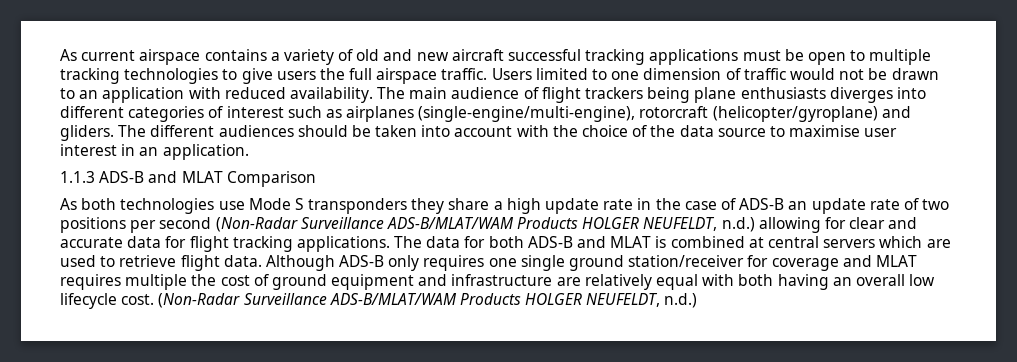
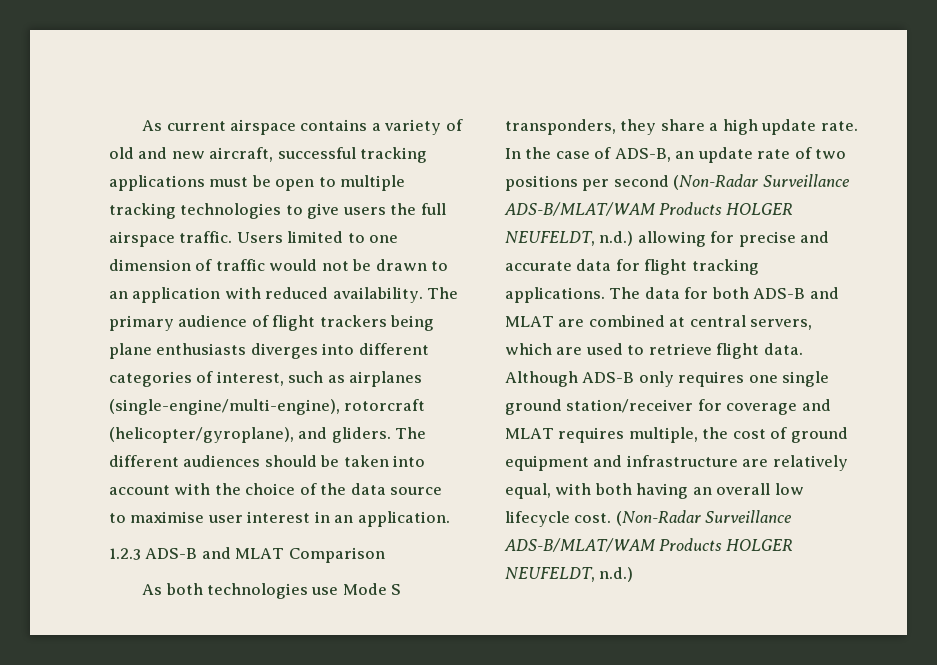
[451,49,504,61] aircraft -> [209,147,274,162] aircraft,
[409,87,448,99] main -> [109,315,174,331] primary
[226,106,284,118] interest -> [216,371,284,386] interest,
[712,106,878,122] (helicopter/gyroplane) -> [109,427,294,443] (helicopter/gyroplane),
[60,171,95,183] 1.1.3 -> [109,548,141,560] 1.2.3
[308,198,408,214] transponders -> [505,119,616,135] transponders,
[603,198,652,210] rate in -> [820,121,858,131] [505,148,521,159] rate. In
[739,198,785,210] ADS-B -> [614,148,671,162] ADS-B,
[849,217,886,229] clear -> [738,231,796,247] precise
[655,236,667,248] is -> [558,319,585,327] are
[823,239,876,248] servers -> [750,319,813,330] servers,
[125,274,188,290] multiple -> [628,427,698,443] multiple,
[656,274,699,290] equal -> [505,483,551,499] equal,

